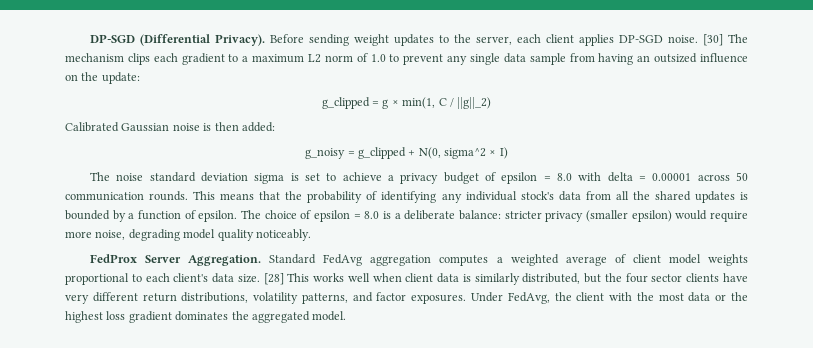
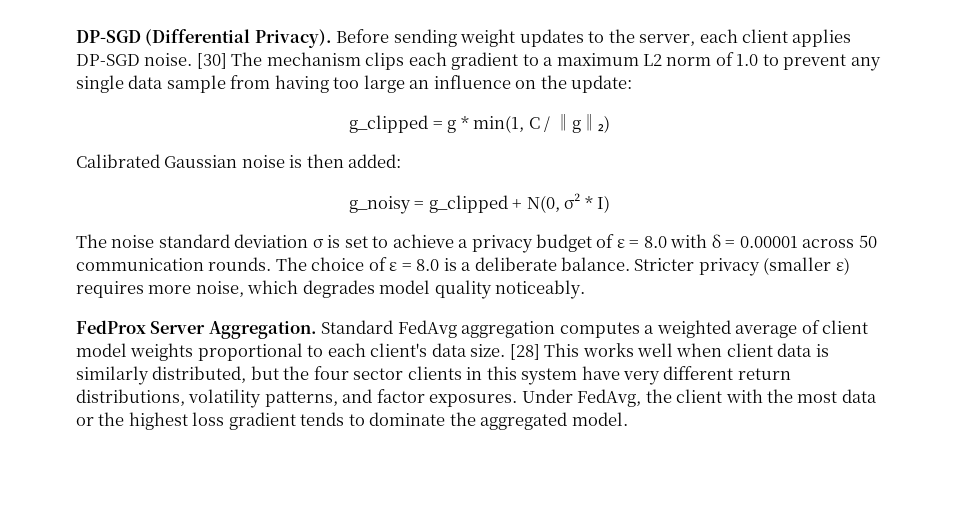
[637,53,698,63] an outsized -> [333,75,430,93] too large an
[391,100,399,106] × -> [460,116,469,129] *
[457,97,492,109] ||g||_2) -> [554,114,610,133] ‖g‖₂)
[444,148,497,159] sigma^2 × -> [564,193,593,209] σ² *
[254,173,285,184] sigma -> [312,239,324,248] σ
[501,172,538,184] epsilon -> [616,239,625,248] ε
[607,172,633,182] delta -> [711,234,721,248] δ
[193,191,748,203] [65,210,238,222] This means that the probability of identifying any individual stock's data from all the shared updates is bounded by a function of epsilon. -> (272, 264) none
[314,210,350,222] epsilon -> [389,262,398,271] ε
[459,210,748,222] [65,229,180,241] balance: stricter privacy (smaller epsilon) would require more noise, degrading -> [561,257,850,276] [76,280,375,298] balance. Stricter privacy (smaller ε) requires more noise, which degrades
(720, 277) none -> [466,366,578,385] in this system
[175,311,229,321] dominates -> [300,412,446,426] tends to dominate

